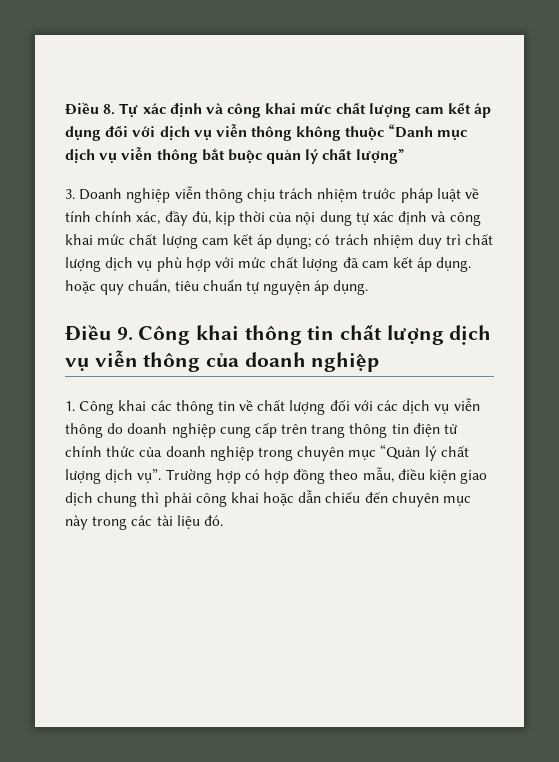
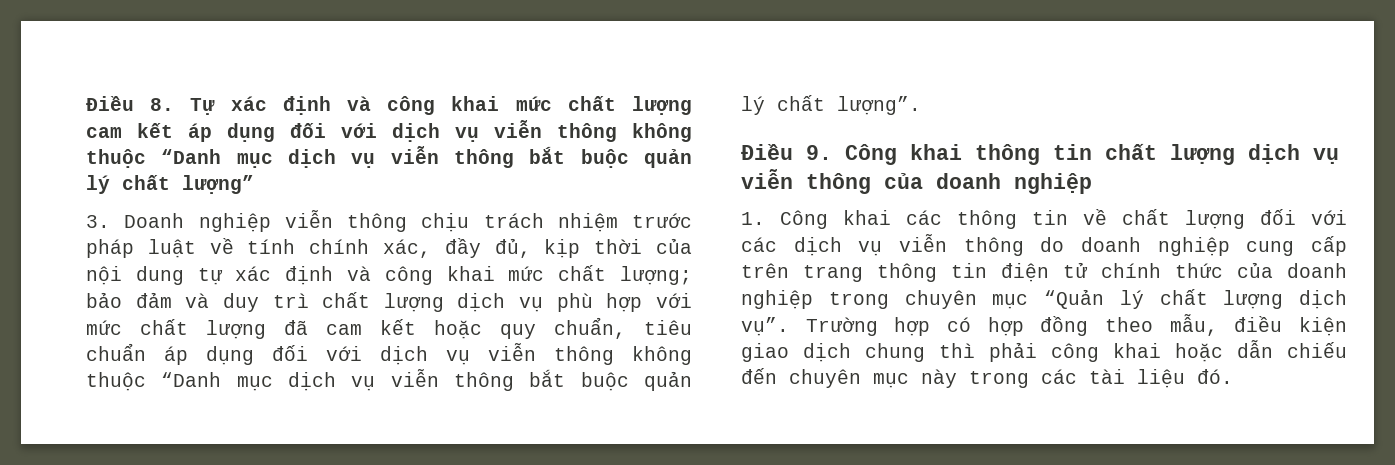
[161,233,414,249] lượng cam kết áp dụng; có trách nhiệm -> [620,266,692,285] [86,292,210,308] lượng; bảo đảm và
[417,257,472,272] áp dụng. -> (416, 327) none
[245,280,369,295] tự nguyện áp dụng. -> [164,343,692,365] [86,369,692,391] [741,95,921,115] áp dụng đối với dịch vụ viễn thông không thuộc “Danh mục dịch vụ viễn thông bắt buộc quản lý chất lượng”.

